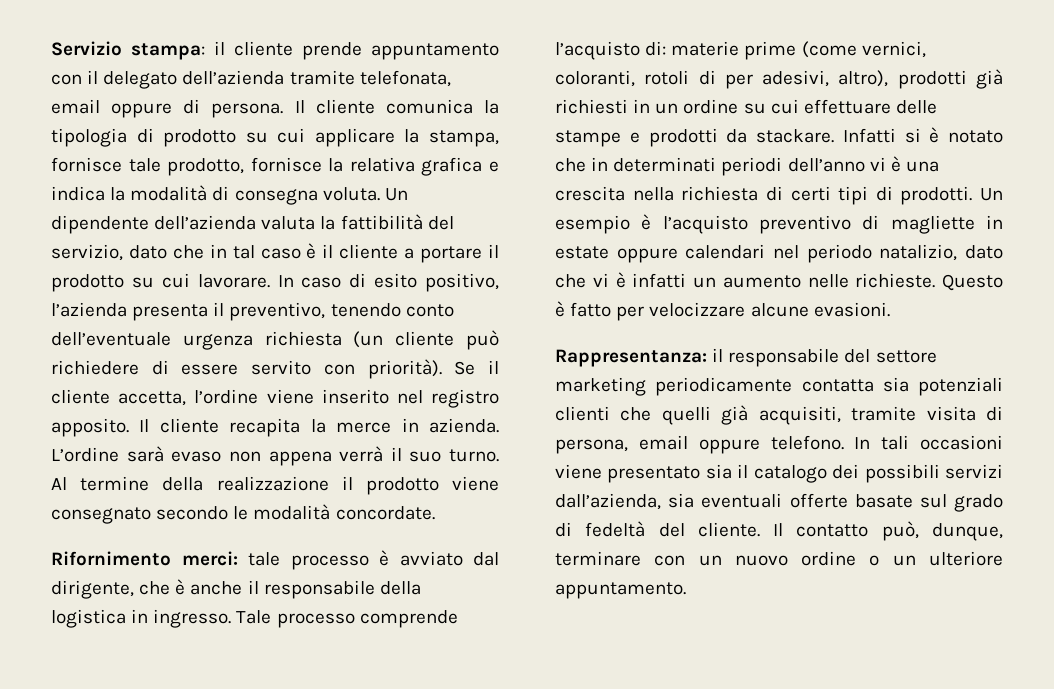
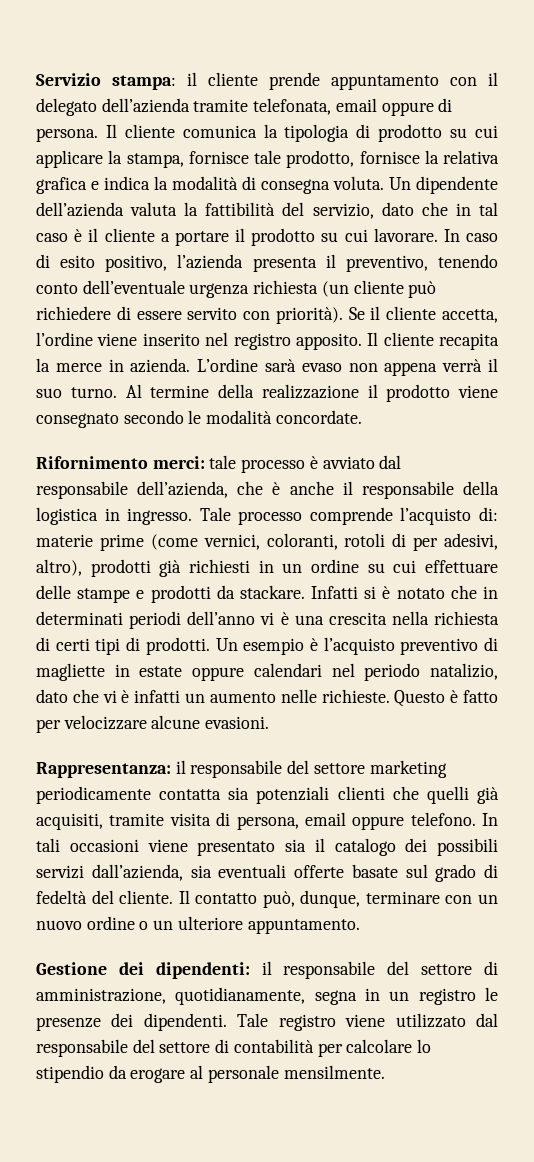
[51,580,134,599] dirigente, -> [36,481,229,499] responsabile dell’azienda,
(686, 590) none -> [36,961,498,979] [36,987,498,1005] [36,1013,499,1031] [36,1039,432,1057] [36,1065,385,1083] // Gestione dei dipendenti: il responsabile del settore di amministrazione, quotidianamente, segna in un registro le presenze dei dipendenti. Tale registro viene utilizzato dal responsabile del settore di contabilità per calcolare lo stipendio da erogare al personale mensilmente.

